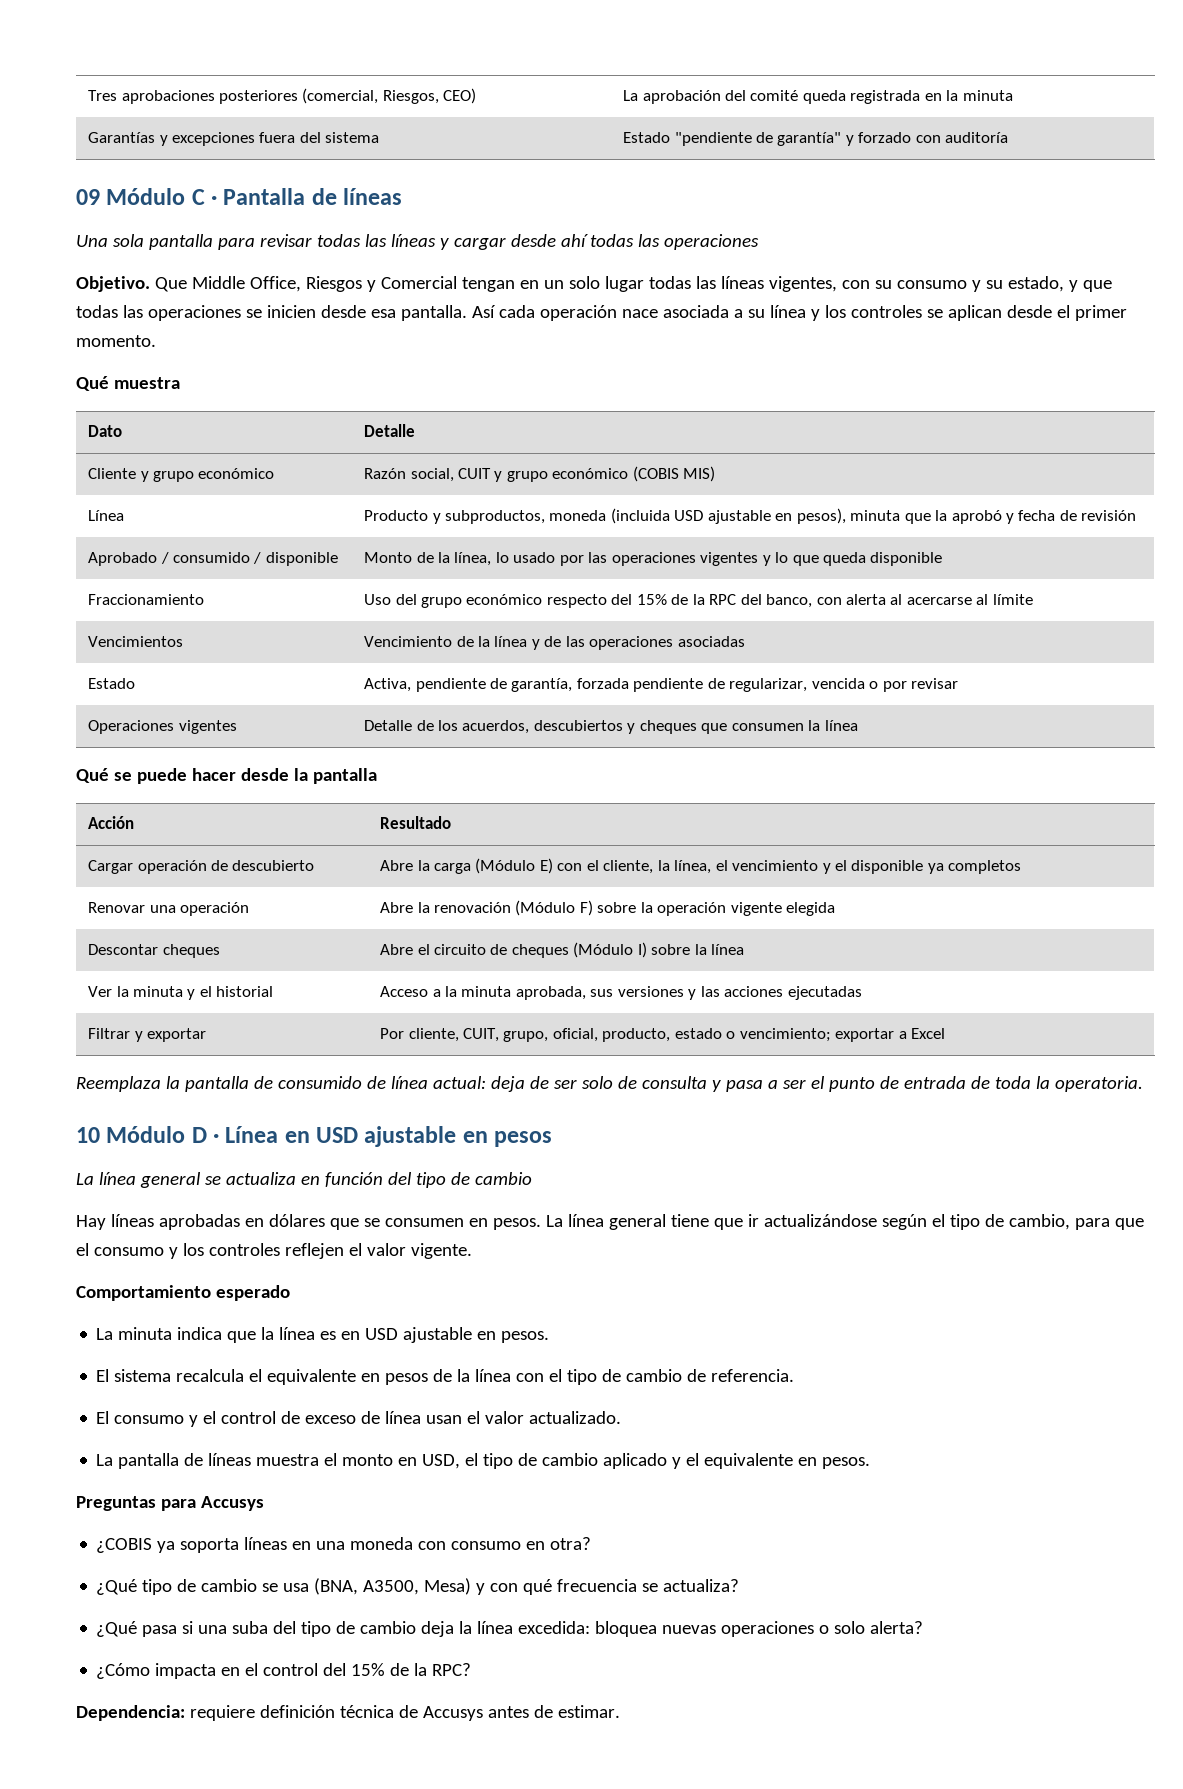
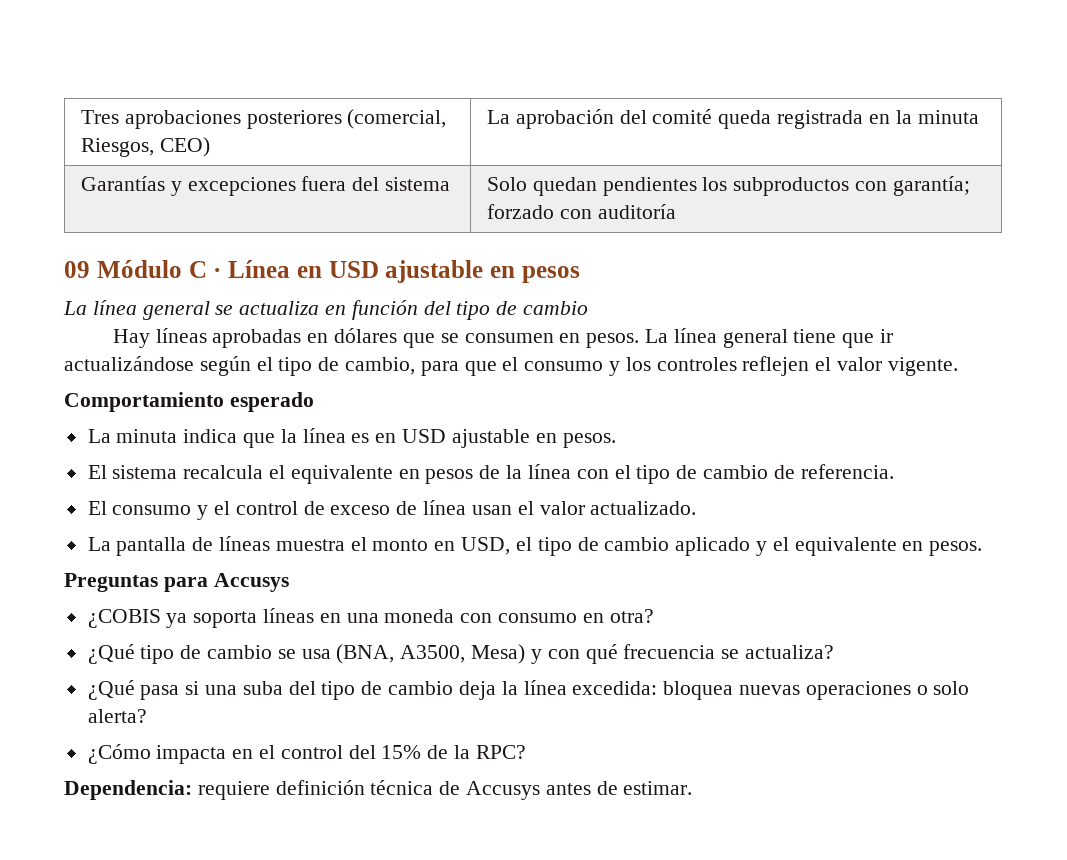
[623,132,854,146] Estado "pendiente de garantía" y -> [487,176,970,196] Solo quedan pendientes los subproductos con garantía;
[223,188,403,205] [76,234,759,250] [76,276,1112,292] [76,305,1127,321] [76,335,156,347] [76,376,180,391] [88,425,123,437] [364,424,416,437] [88,468,275,482] [364,466,716,482] [88,510,125,521] [364,508,1137,524] [88,552,338,566] [364,552,943,566] [88,594,205,605] [364,594,1033,608] [88,636,184,647] [364,636,745,650] [88,678,136,689] [364,678,959,692] [88,720,237,734] [364,720,858,734] [76,768,377,784] [88,816,135,829] [380,816,452,829] [88,860,315,874] [380,858,1022,874] [88,902,249,916] [380,900,836,916] [88,944,220,958] [380,942,745,958] [88,986,274,1000] [380,986,862,1000] [88,1028,206,1042] [380,1028,946,1042] [76,1076,1143,1092] [76,1126,220,1143] Pantalla de líneas // Una sola pantalla para revisar todas las líneas y cargar desde ahí todas las operaciones // Objetivo. Que Middle Office, Riesgos y Comercial tengan en un solo lugar todas las líneas vigentes, con su consumo y su estado, y que todas las operaciones se inicien desde esa pantalla. Así cada operación nace asociada a su línea y los controles se aplican desde el primer momento. // Qué muestra // Dato | Detalle // Cliente y grupo económico | Razón social, CUIT y grupo económico (COBIS MIS) // Línea | Producto y subproductos, moneda (incluida USD ajustable en pesos), minuta que la aprobó y fecha de revisión // Aprobado / consumido / disponible | Monto de la línea, lo usado por las operaciones vigentes y lo que queda disponible // Fraccionamiento | Uso del grupo económico respecto del 15% de la RPC del banco, con alerta al acercarse al límite // Vencimientos | Vencimiento de la línea y de las operaciones asociadas // Estado | Activa, pendiente de garantía, forzada pendiente de regularizar, vencida o por revisar // Operaciones vigentes | Detalle de los acuerdos, descubiertos y cheques que consumen la línea // Qué se puede hacer desde la pantalla // Acción | Resultado // Cargar operación de descubierto | Abre la carga (Módulo E) con el cliente, la línea, el vencimiento y el disponible ya completos // Renovar una operación | Abre la renovación (Módulo F) sobre la operación vigente elegida // Descontar cheques | Abre el circuito de cheques (Módulo I) sobre la línea // Ver la minuta y el historial | Acceso a la minuta aprobada, sus versiones y las acciones ejecutadas // Filtrar y exportar | Por cliente, CUIT, grupo, oficial, producto, estado o vencimiento; exportar a Excel // Reemplaza la pantalla de consumido de línea actual: deja de ser solo de consulta y pasa a ser el punto de entrada de toda la operatoria. // 10 Módulo D · -> (222, 273) none

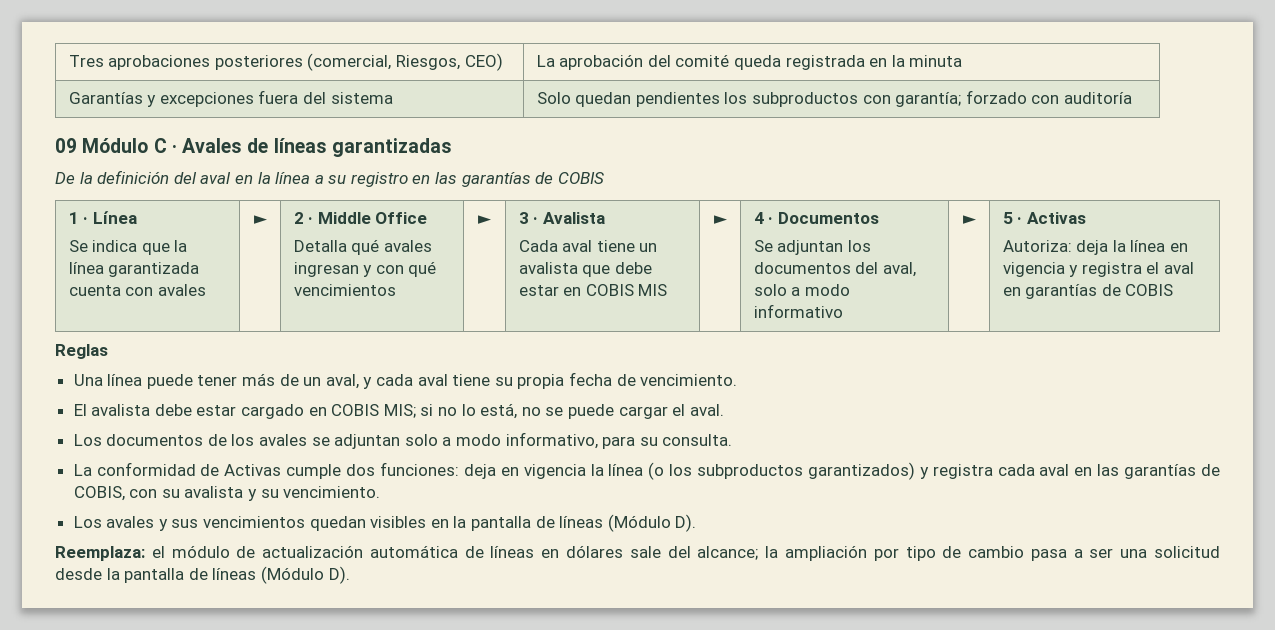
[228,260,580,283] [63,300,589,320] [112,328,893,348] [64,356,958,376] [64,392,314,412] [87,428,616,448] [87,464,894,484] [87,500,697,520] [87,536,983,556] [64,573,289,592] [87,608,654,628] [87,644,834,664] [87,680,970,700] [87,709,147,723] [87,744,526,764] [64,780,693,800] Línea en USD ajustable en pesos // La línea general se actualiza en función del tipo de cambio // Hay líneas aprobadas en dólares que se consumen en pesos. La línea general tiene que ir actualizándose según el tipo de cambio, para que el consumo y los controles reflejen el valor vigente. // Comportamiento esperado // La minuta indica que la línea es en USD ajustable en pesos. // El sistema recalcula el equivalente en pesos de la línea con el tipo de cambio de referencia. // El consumo y el control de exceso de línea usan el valor actualizado. // La pantalla de líneas muestra el monto en USD, el tipo de cambio aplicado y el equivalente en pesos. // Preguntas para Accusys // ¿COBIS ya soporta líneas en una moneda con consumo en otra? // ¿Qué tipo de cambio se usa (BNA, A3500, Mesa) y con qué frecuencia se actualiza? // ¿Qué pasa si una suba del tipo de cambio deja la línea excedida: bloquea nuevas operaciones o solo alerta? // ¿Cómo impacta en el control del 15% de la RPC? // Dependencia: requiere definición técnica de Accusys antes de estimar. -> [182,138,452,157] [55,170,604,187] [68,211,137,224] [68,240,188,255] [68,262,200,277] [68,284,206,296] [253,215,268,224] [293,212,428,224] [293,239,432,255] [293,261,437,277] [293,284,396,296] [478,215,492,224] [518,212,605,224] [518,240,658,252] [518,262,652,277] [518,284,668,296] [713,215,728,224] [753,212,879,224] [753,240,871,255] [753,262,916,277] [753,284,850,296] [753,304,843,318] [962,215,977,224] [1002,212,1086,224] [1002,240,1188,255] [1002,262,1194,277] [1002,284,1174,299] [55,344,108,359] [73,372,738,389] [73,403,724,419] [73,432,733,449] [73,462,1220,480] [73,486,381,501] [73,514,697,532] [55,545,1220,561] [55,566,350,584] Avales de líneas garantizadas // De la definición del aval en la línea a su registro en las garantías de COBIS // 1 · Línea // Se indica que la línea garantizada cuenta con avales | ► | 2 · Middle Office // Detalla qué avales ingresan y con qué vencimientos | ► | 3 · Avalista // Cada aval tiene un avalista que debe estar en COBIS MIS | ► | 4 · Documentos // Se adjuntan los documentos del aval, solo a modo informativo | ► | 5 · Activas // Autoriza: deja la línea en vigencia y registra el aval en garantías de COBIS // Reglas // Una línea puede tener más de un aval, y cada aval tiene su propia fecha de vencimiento. // El avalista debe estar cargado en COBIS MIS; si no lo está, no se puede cargar el aval. // Los documentos de los avales se adjuntan solo a modo informativo, para su consulta. // La conformidad de Activas cumple dos funciones: deja en vigencia la línea (o los subproductos garantizados) y registra cada aval en las garantías de COBIS, con su avalista y su vencimiento. // Los avales y sus vencimientos quedan visibles en la pantalla de líneas (Módulo D). // Reemplaza: el módulo de actualización automática de líneas en dólares sale del alcance; la ampliación por tipo de cambio pasa a ser una solicitud desde la pantalla de líneas (Módulo D).

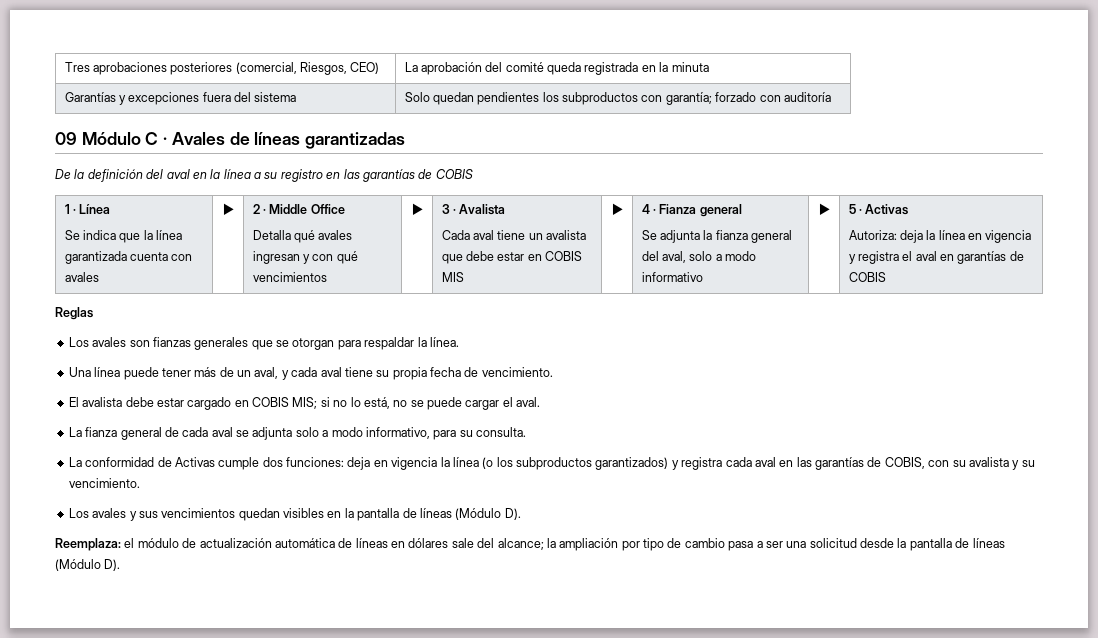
[777,212,879,224] [753,240,871,255] [753,262,851,274] Documentos // Se adjuntan los documentos -> [659,204,742,217] [641,230,793,243] Fianza general // Se adjunta la fianza general
(108, 351) none -> [68,337,459,350] // Los avales son fianzas generales que se otorgan para respaldar la línea.
[73,434,401,449] Los documentos de los avales se adjuntan -> [68,427,293,440] La fianza general de cada aval se adjunta

